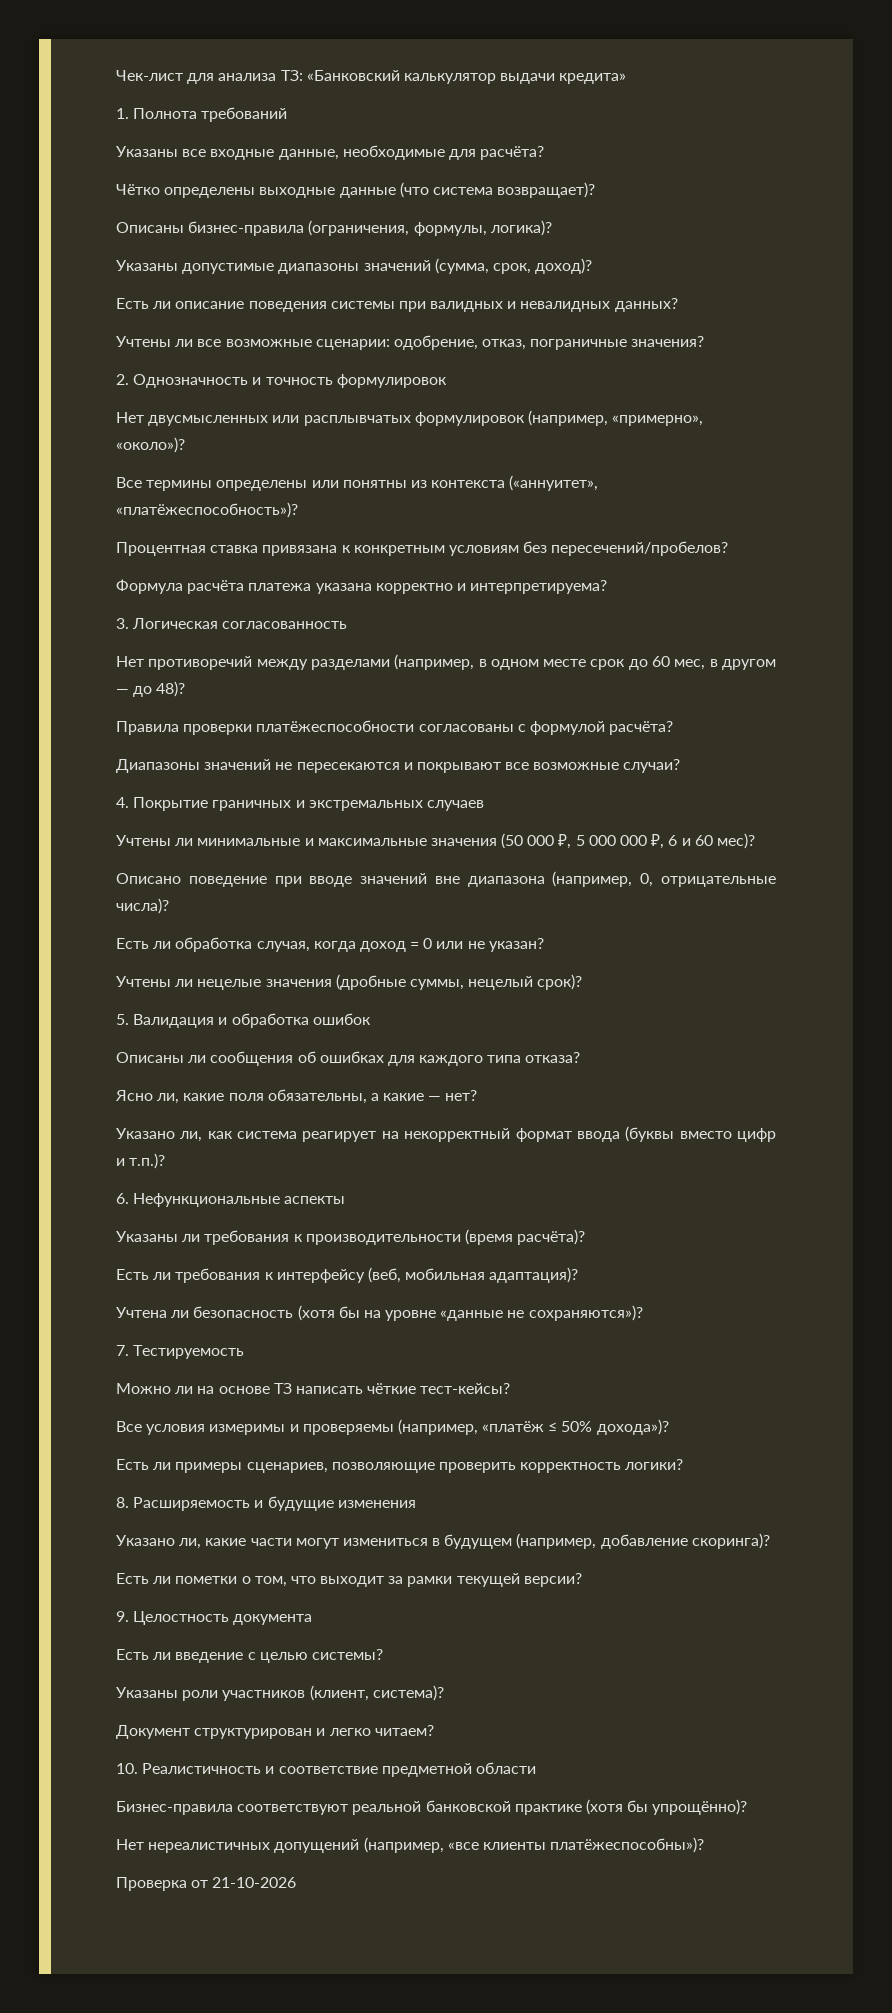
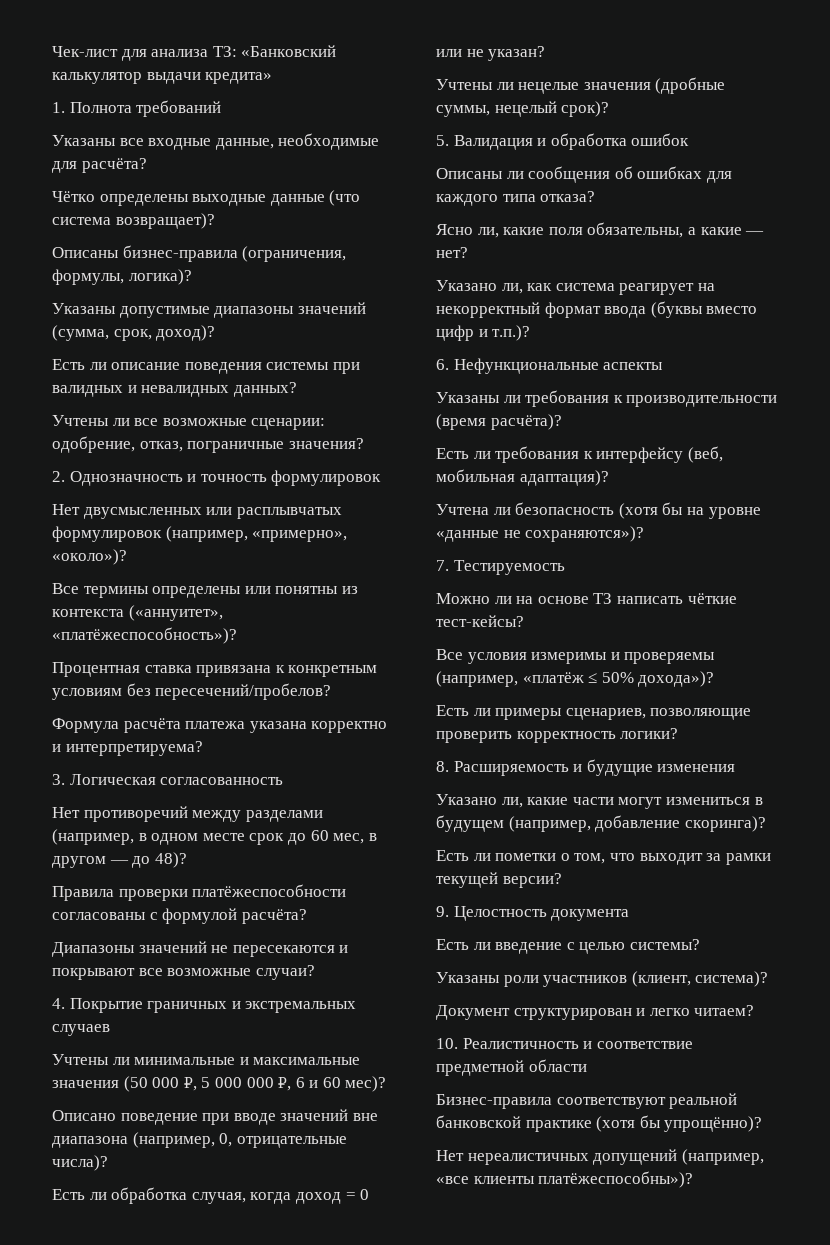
[116,1877,297,1891] // Проверка от 21-10-2026 -> (694, 1179) none

